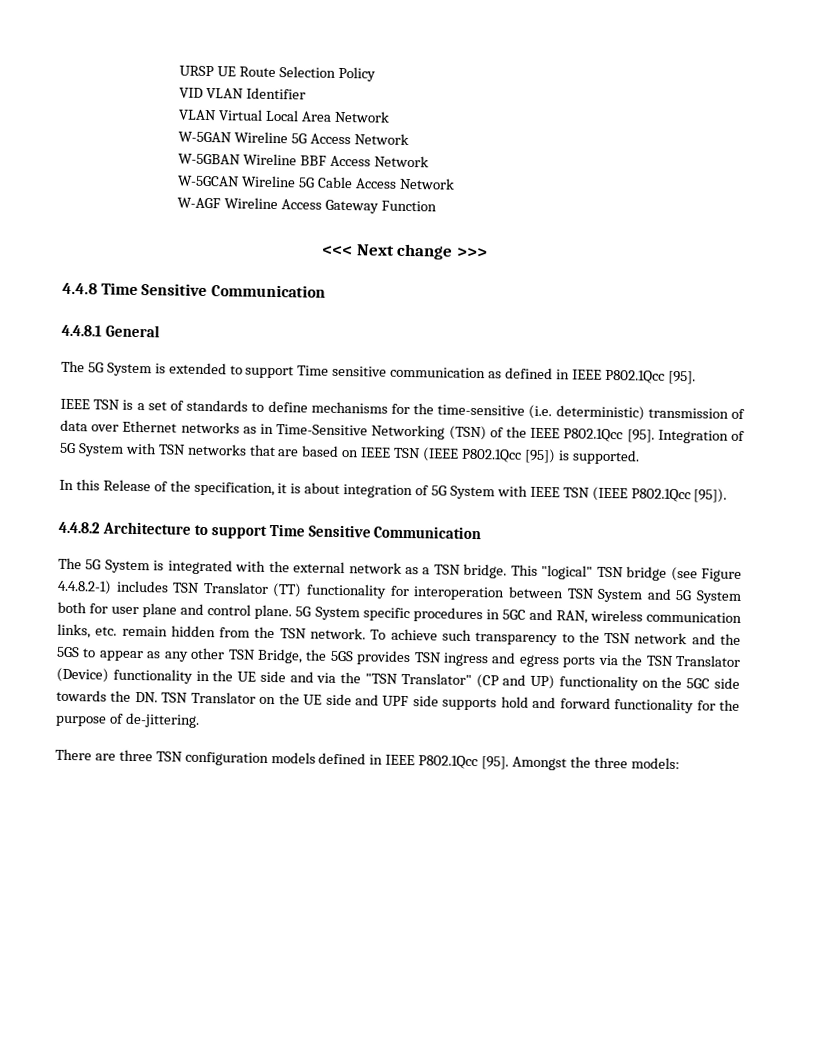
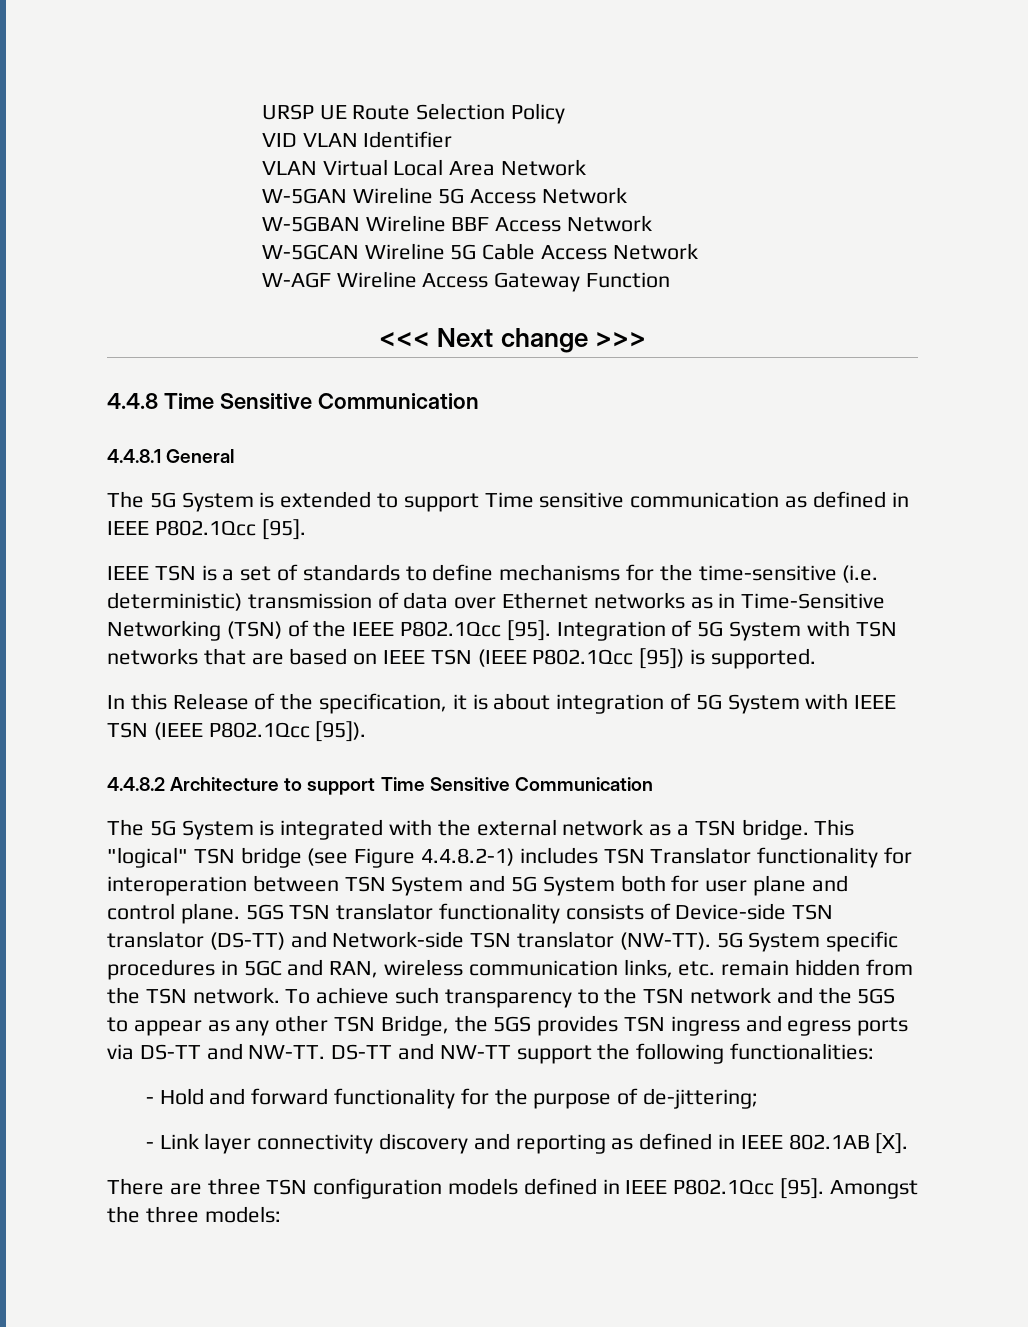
[272,583,303,598] (TT) -> (752, 855) none
(293, 612) none -> [245,903,834,924] [107,931,711,950] 5GS TSN translator functionality consists of Device-side TSN translator (DS-TT) and Network-side TSN translator (NW-TT).
[621,654,742,667] [56,667,741,691] [56,689,529,711] the TSN Translator (Device) functionality in the UE side and via the "TSN Translator" (CP and UP) functionality on the 5GC side towards the DN. TSN Translator on the UE side and UPF side supports hold -> [139,1043,875,1064] [145,1088,204,1105] DS-TT and NW-TT. DS-TT and NW-TT support the following functionalities: // - Hold
[124,712,200,728] de-jittering. -> [642,1088,758,1109] [145,1133,909,1154] de-jittering; // - Link layer connectivity discovery and reporting as defined in IEEE 802.1AB [X].

